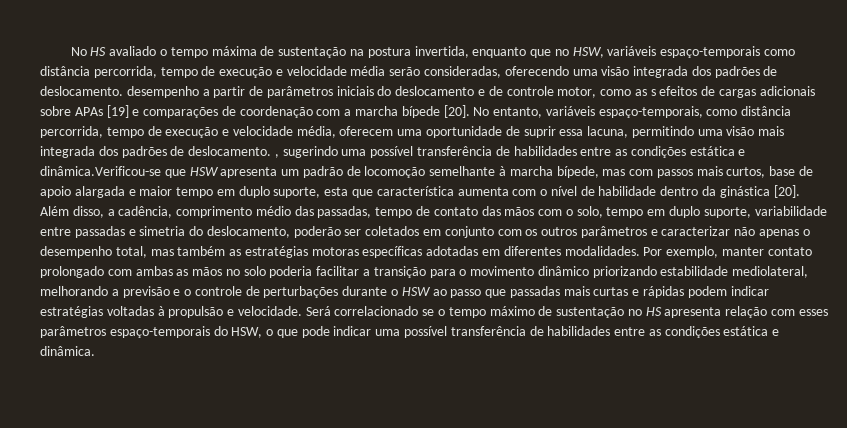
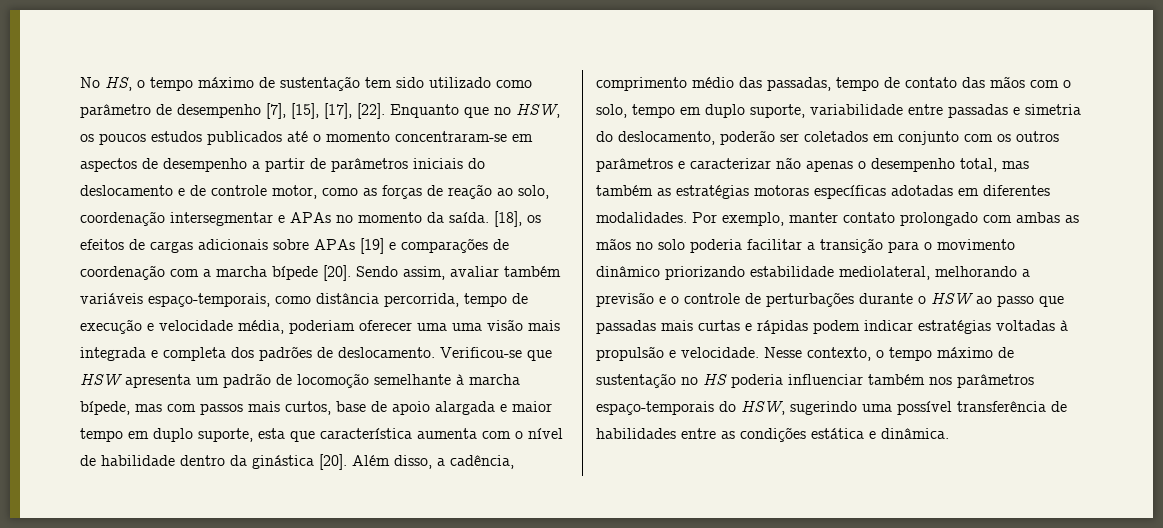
[70,46,795,58] [40,66,778,78] [40,86,123,96] No HS avaliado o tempo máxima de sustentação na postura invertida, enquanto que no HSW, variáveis espaço-temporais como distância percorrida, tempo de execução e velocidade média serão consideradas, oferecendo uma visão integrada dos padrões de deslocamento. -> [80,76,532,91] [80,103,560,119] [80,131,533,145] [80,158,158,172] No HS, o tempo máximo de sustentação tem sido utilizado como parâmetro de desempenho [7], [15], [17], [22]. Enquanto que no HSW, os poucos estudos publicados até o momento concentraram-se em aspectos de
[650,89,656,96] s -> [382,184,549,199] [80,211,541,227] forças de reação ao solo, coordenação intersegmentar e APAs no momento da saída. [18], os
[473,107,543,118] No entanto, -> [356,266,561,280] Sendo assim, avaliar também
[339,126,694,138] oferecem uma oportunidade de suprir essa lacuna, permitindo -> [289,320,447,334] poderiam oferecer uma
[98,146,746,158] [40,166,161,176] dos padrões de deslocamento. , sugerindo uma possível transferência de habilidades entre as condições estática e dinâmica.Verificou-se -> [151,346,522,361] e completa dos padrões de deslocamento. Verificou-se
[305,306,435,316] Será correlacionado se -> [764,347,871,361] Nesse contexto,
[664,306,828,318] [40,326,372,338] apresenta relação com esses parâmetros espaço-temporais do HSW, o que pode indicar -> [731,374,1034,388] [596,400,857,415] poderia influenciar também nos parâmetros espaço-temporais do HSW, sugerindo

